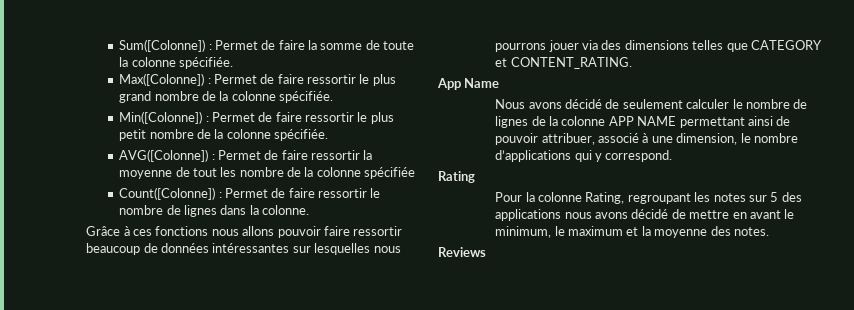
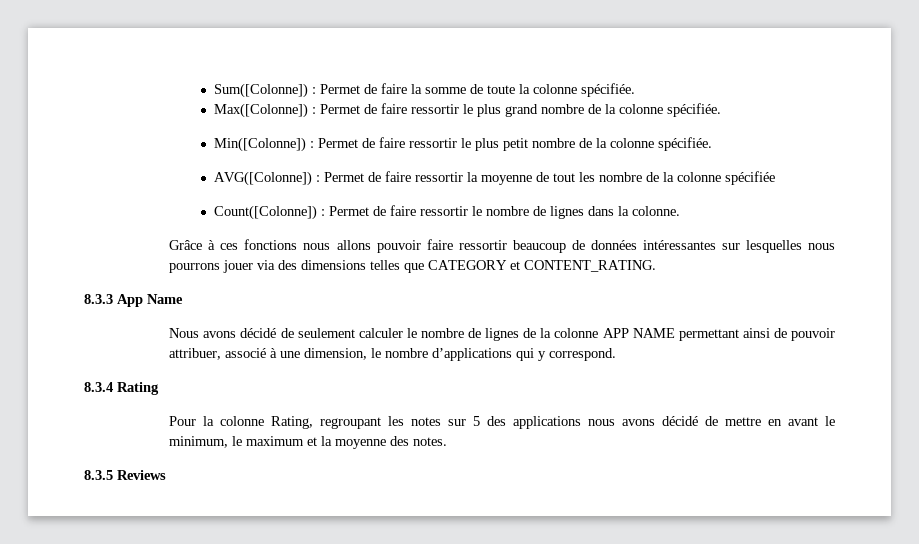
(632, 63) none -> [84,294,113,304] 8.3.3
(673, 156) none -> [84,382,113,392] 8.3.4
(769, 231) none -> [84,470,113,480] 8.3.5

